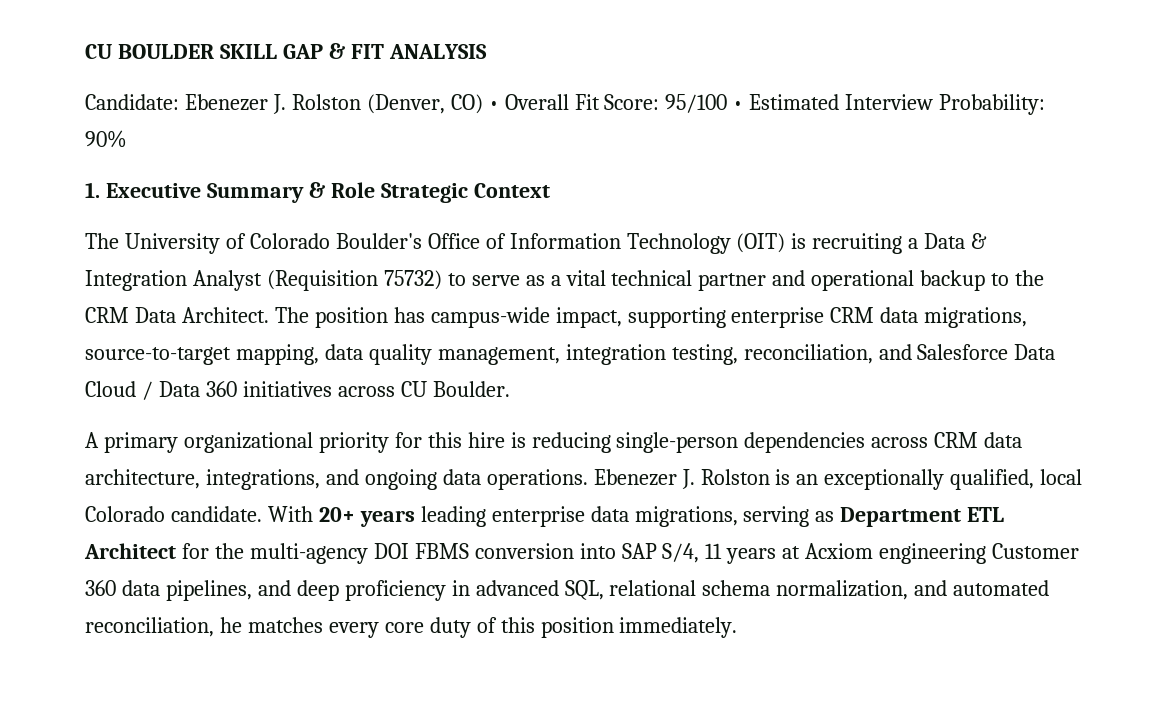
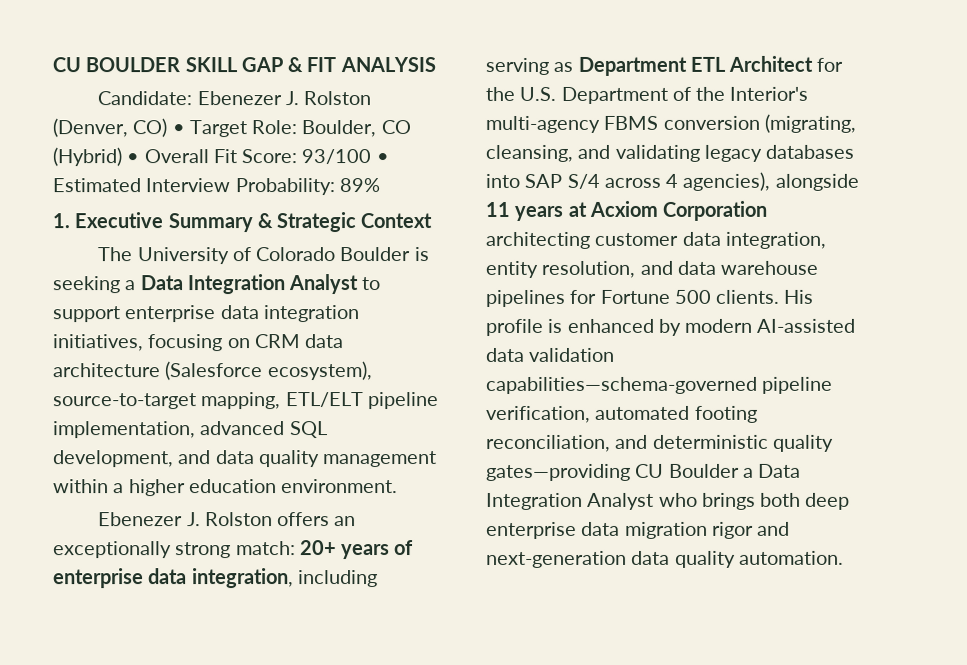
(499, 105) none -> [188,120,411,138] [52,147,140,167] Target Role: Boulder, CO (Hybrid) •
[665,94,728,113] 95/100 -> [301,149,372,165] 93/100
[85,130,127,148] 90% -> [338,178,380,193] 89%
[330,182,375,198] Role -> (273, 221) none
[335,233,988,254] [85,270,1045,291] [85,307,1028,328] [85,344,1056,365] [85,381,510,400] [85,432,1023,453] [85,469,791,490] Boulder's Office of Information Technology (OIT) is recruiting a Data & Integration Analyst (Requisition 75732) to serve as a vital technical partner and operational backup to the CRM Data Architect. The position has campus-wide impact, supporting enterprise CRM data migrations, source-to-target mapping, data quality management, integration testing, reconciliation, and Salesforce Data Cloud / Data 360 initiatives across CU Boulder. // A primary organizational priority for this hire is reducing single-person dependencies across CRM data architecture, integrations, and ongoing data operations. Ebenezer J. Rolston is -> [339,247,429,262] [52,274,381,295] [52,305,359,323] [53,334,345,352] [53,361,373,381] [53,392,439,410] [53,421,328,439] [53,450,438,468] [53,479,399,497] [98,512,331,527] Boulder is seeking a Data Integration Analyst to support enterprise data integration initiatives, focusing on CRM data architecture (Salesforce ecosystem), source-to-target mapping, ETL/ELT pipeline implementation, advanced SQL development, and data quality management within a higher education environment. // Ebenezer J. Rolston offers
[950,469,1083,490] [85,506,313,522] qualified, local Colorado candidate. With -> [175,541,296,559] strong match:
[420,506,738,527] leading enterprise data migrations, -> [394,540,415,556] [53,568,378,589] of enterprise data integration, including
[249,543,1080,564] [85,580,1050,601] [85,617,738,638] multi-agency DOI FBMS conversion into SAP S/4, 11 years at Acxiom engineering Customer 360 data pipelines, and deep proficiency in advanced SQL, relational schema normalization, and automated reconciliation, he matches every core duty of this position immediately. -> [519,86,809,104] [485,113,856,133] [485,144,855,162] [485,171,859,191] [485,200,768,221] [485,231,826,249] [485,260,819,278] [485,289,814,307] [485,318,857,336] [486,347,616,362] [486,376,834,394] [486,405,758,423] [486,434,834,452] [486,463,802,481] [486,492,851,510] [486,521,791,539] [486,550,844,568] U.S. Department of the Interior's multi-agency FBMS conversion (migrating, cleansing, and validating legacy databases into SAP S/4 across 4 agencies), alongside 11 years at Acxiom Corporation architecting customer data integration, entity resolution, and data warehouse pipelines for Fortune 500 clients. His profile is enhanced by modern AI-assisted data validation capabilities—schema-governed pipeline verification, automated footing reconciliation, and deterministic quality gates—providing CU Boulder a Data Integration Analyst who brings both deep enterprise data migration rigor and next-generation data quality automation.

